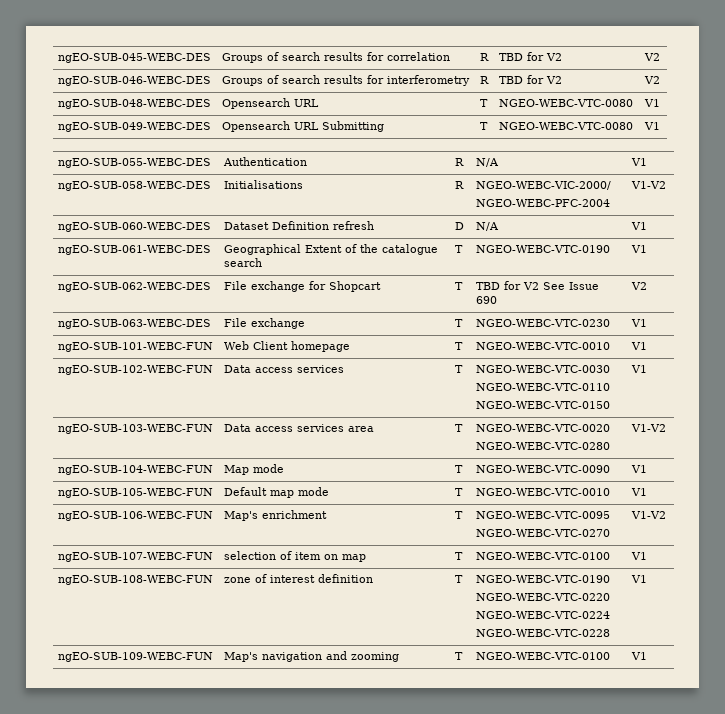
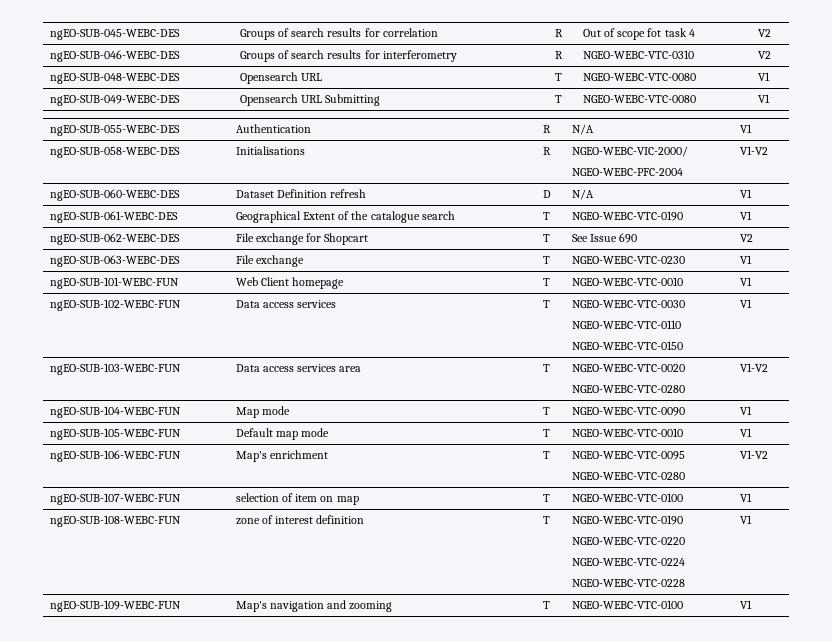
[499,52,563,61] TBD for V2 -> [582,28,695,40] Out of scope fot task 4
[499,75,563,84] TBD for V2 -> [582,50,694,59] NGEO-WEBC-VTC-0310
[476,281,540,290] TBD for V2 -> (550, 238) none
[476,529,611,537] NGEO-WEBC-VTC-0270 -> [571,472,685,480] NGEO-WEBC-VTC-0280

